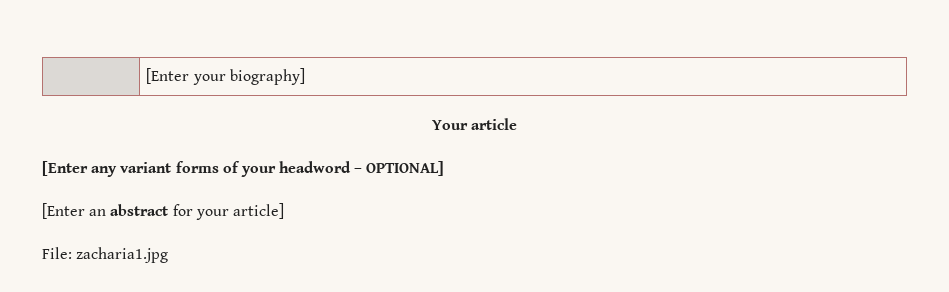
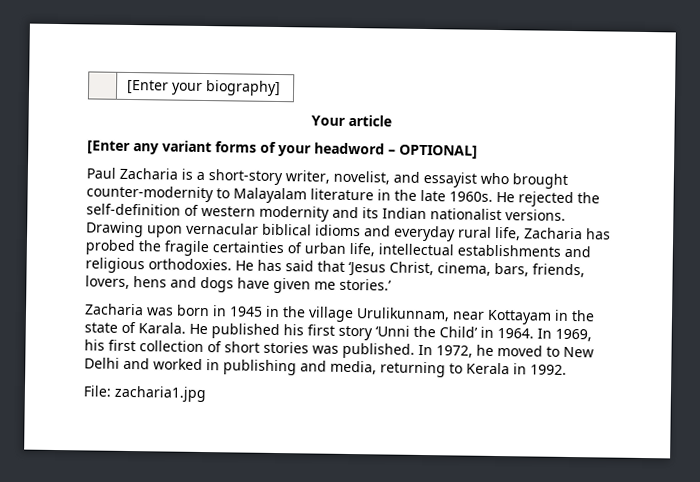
[42,203,284,220] [Enter an abstract for your article] -> [86,167,568,189] [86,185,600,208] [86,203,566,222] [86,221,611,242] [85,239,591,258] [85,257,585,278] [85,275,392,294] [84,303,595,325] [84,321,592,342] [84,339,594,359] [84,357,567,378] Paul Zacharia is a short-story writer, novelist, and essayist who brought counter-modernity to Malayalam literature in the late 1960s. He rejected the self-definition of western modernity and its Indian nationalist versions. Drawing upon vernacular biblical idioms and everyday rural life, Zacharia has probed the fragile certainties of urban life, intellectual establishments and religious orthodoxies. He has said that ‘Jesus Christ, cinema, bars, friends, lovers, hens and dogs have given me stories.’ // Zacharia was born in 1945 in the village Urulikunnam, near Kottayam in the state of Karala. He published his first story ‘Unni the Child’ in 1964. In 1969, his first collection of short stories was published. In 1972, he moved to New Delhi and worked in publishing and media, returning to Kerala in 1992.

